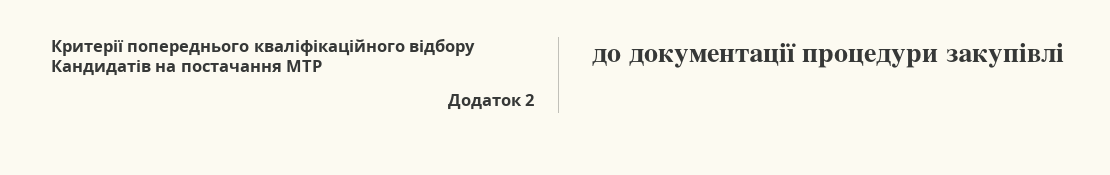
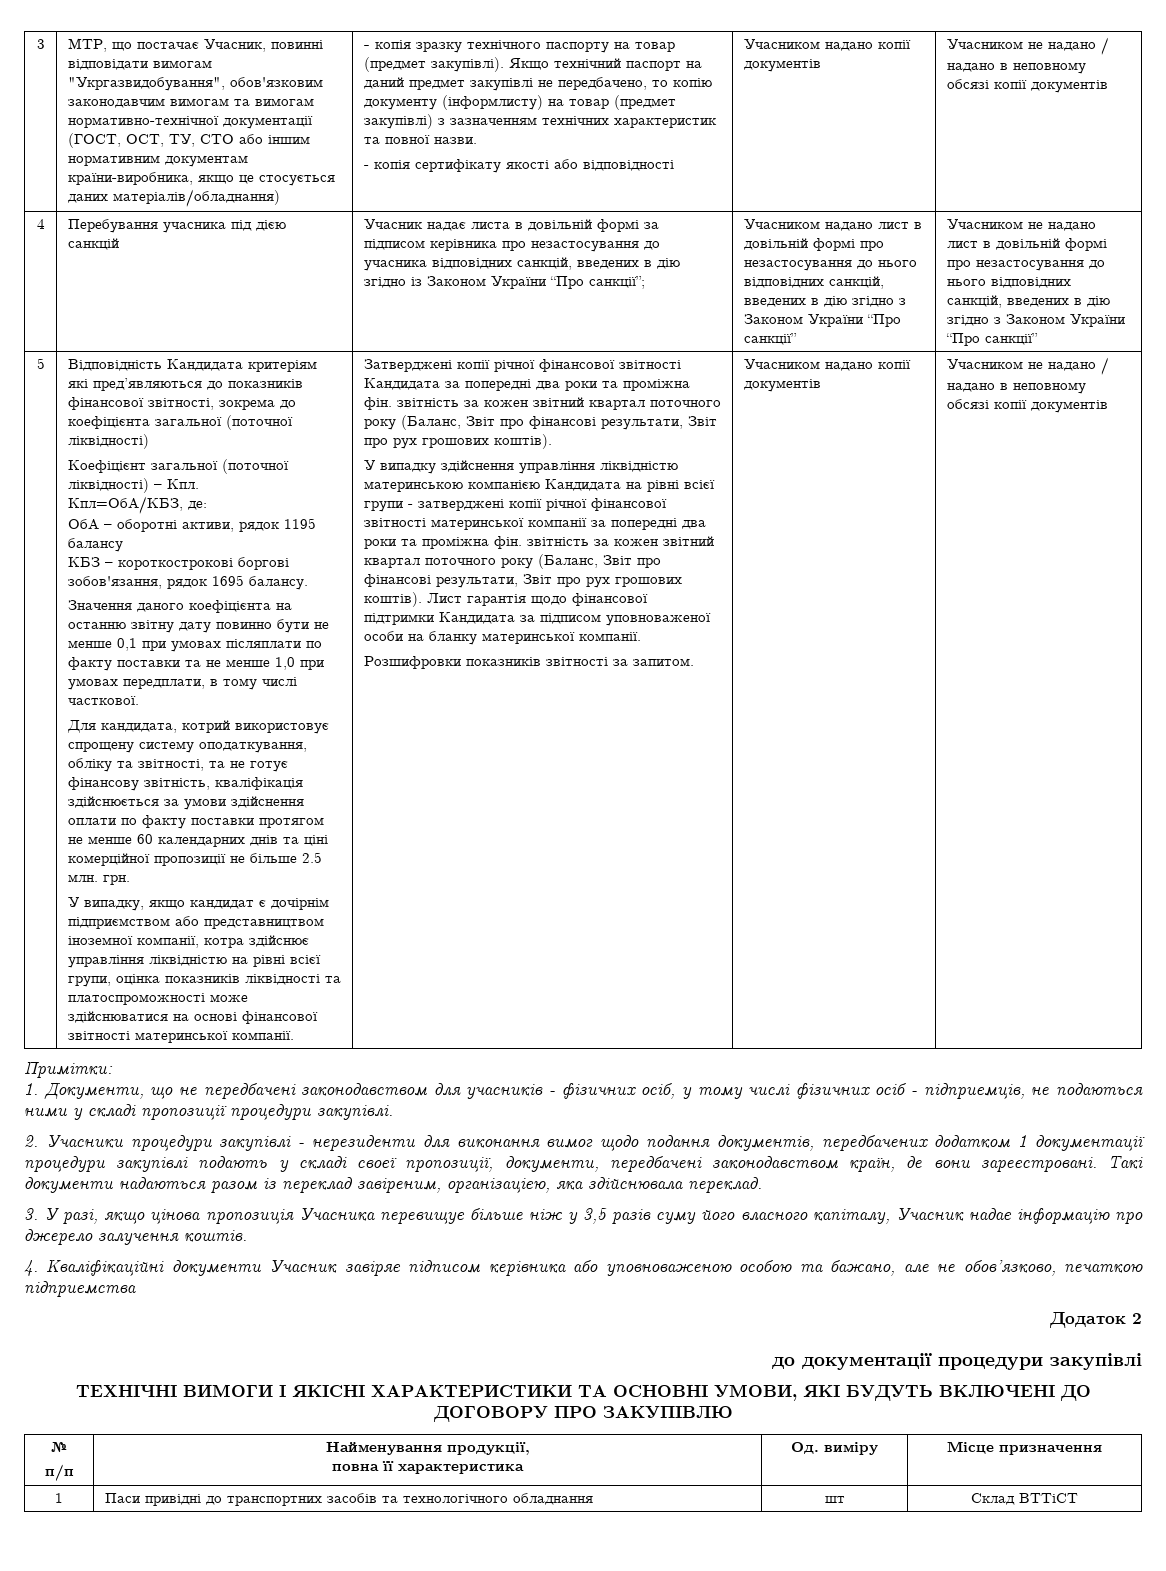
[51,38,476,56] [51,60,323,76] Критерії попереднього кваліфікаційного відбору Кандидатів на постачання МТР -> [36,39,45,49] [67,38,323,52] [67,59,212,70] [67,77,323,91] [67,98,314,108] [67,116,313,129] [67,133,310,148] [67,155,248,167] [67,172,335,186] [67,189,280,207] [363,40,675,53] [363,57,702,72] [363,77,712,91] [363,95,676,110] [363,114,717,129] [363,135,477,144] [363,159,674,173] [743,39,911,51] [743,59,821,72] [946,37,1109,55] [946,62,1086,74] [946,79,1108,93] [36,219,45,229] [67,219,286,233] [67,238,119,250] [363,219,659,232] [363,239,660,252] [363,257,680,271] [363,276,645,289] [743,219,922,231] [743,238,884,251] [743,260,917,271] [743,276,884,289] [743,296,906,307] [743,314,901,327] [743,333,797,345] [946,219,1096,231] [946,238,1107,251] [946,260,1105,271] [946,277,1071,288] [946,295,1110,308] [946,314,1125,327] [945,333,1038,346] [36,358,45,369] [67,359,317,372] [67,378,303,391] [67,397,296,410] [67,415,293,430] [67,434,149,449] [67,459,289,474] [67,478,199,493] [67,496,207,514] [67,518,316,532] [67,538,123,552] [67,557,289,570] [67,575,308,590] [67,600,292,613] [67,619,329,633] [67,638,322,652] [67,657,324,671] [67,677,297,690] [67,696,139,705] [66,720,329,734] [67,741,307,753] [67,758,288,772] [67,777,303,791] [67,796,304,810] [67,815,324,829] [67,834,328,847] [67,852,322,866] [67,874,130,885] [67,897,329,911] [67,916,324,929] [67,935,309,948] [67,955,321,968] [67,974,341,987] [67,993,248,1005] [67,1011,318,1024] [67,1031,294,1043] [363,359,681,372] [363,378,690,391] [363,397,721,410] [363,415,717,430] [363,434,552,449] [363,460,678,474] [363,479,715,492] [363,498,667,512] [363,518,706,530] [363,536,714,549] [363,554,661,569] [363,574,682,588] [363,592,648,607] [363,612,711,626] [363,631,641,645] [363,656,694,669] [743,359,911,371] [743,379,821,392] [946,357,1109,375] [946,382,1086,394] [946,399,1108,413] [24,1061,113,1079] [24,1083,1143,1100] [24,1104,393,1121] [24,1134,1145,1152] [24,1156,1143,1173] [24,1177,762,1194] [24,1207,1144,1225] [24,1229,247,1246] [24,1259,1144,1277] [24,1281,136,1298] 3 | МТР, що постачає Учасник, повинні відповідати вимогам "Укргазвидобування", обов'язковим законодавчим вимогам та вимогам нормативно-технічної документації (ГОСТ, ОСТ, ТУ, СТО або іншим нормативним документам країни-виробника, якщо це стосується даних матеріалів/обладнання) | - копія зразку технічного паспорту на товар (предмет закупівлі). Якщо технічний паспорт на даний предмет закупівлі не передбачено, то копію документу (інформлисту) на товар (предмет закупівлі) з зазначенням технічних характеристик та повної назви. // - копія сертифікату якості або відповідності | Учасником надано копії документів | Учасником не надано / надано в неповному обсязі копії документів // 4 | Перебування учасника під дією санкцій | Учасник надає листа в довільній формі за підписом керівника про незастосування до учасника відповідних санкцій, введених в дію згідно із Законом України “Про санкції”; | Учасником надано лист в довільній формі про незастосування до нього відповідних санкцій, введених в дію згідно з Законом України “Про санкції” | Учасником не надано лист в довільній формі про незастосування до нього відповідних санкцій, введених в дію згідно з Законом України “Про санкції” // 5 | Відповідність Кандидата критеріям які пред’являються до показників фінансової звітності, зокрема до коефіцієнта загальної (поточної ліквідності) // Коефіцієнт загальної (поточної ліквідності) – Кпл. // Кпл=ОбА/КБЗ, де: // ОбА – оборотні активи, рядок 1195 балансу // КБЗ – короткострокові боргові зобов'язання, рядок 1695 балансу. // Значення даного коефіцієнта на останню звітну дату повинно бути не менше 0,1 при умовах післяплати по факту поставки та не менше 1,0 при умовах передплати, в тому числі часткової. // Для кандидата, котрий використовує спрощену систему оподаткування, обліку та звітності, та не готує фінансову звітність, кваліфікація здійснюється за умови здійснення оплати по факту поставки протягом не менше 60 календарних днів та ціні комерційної пропозиції не більше 2.5 млн. грн. // У випадку, якщо кандидат є дочірнім підприємством або представництвом іноземної компанії, котра здійснює управління ліквідністю на рівні всієї групи, оцінка показників ліквідності та платоспроможності може здійснюватися на основі фінансової звітності материнської компанії. | Затверджені копії річної фінансової звітності Кандидата за попередні два роки та проміжна фін. звітність за кожен звітний квартал поточного року (Баланс, Звіт про фінансові результати, Звіт про рух грошових коштів). // У випадку здійснення управління ліквідністю материнською компанією Кандидата на рівні всієї групи - затверджені копії річної фінансової звітності материнської компанії за попередні два роки та проміжна фін. звітність за кожен звітний квартал поточного року (Баланс, Звіт про фінансові результати, Звіт про рух грошових коштів). Лист гарантія щодо фінансової підтримки Кандидата за підписом уповноваженої особи на бланку материнської компанії. // Розшифровки показників звітності за запитом. | Учасником надано копії документів | Учасником не надано / надано в неповному обсязі копії документів // Примітки: // 1. Документи, що не передбачені законодавством для учасників - фізичних осіб, у тому числі фізичних осіб - підприємців, не подаються ними у складі пропозиції процедури закупівлі. // 2. Учасники процедури закупівлі - нерезиденти для виконання вимог щодо подання документів, передбачених додатком 1 документації процедури закупівлі подають у складі своєї пропозиції, документи, передбачені законодавством країн, де вони зареєстровані. Такі документи надаються разом із переклад завіреним, організацією, яка здійснювала переклад. // 3. У разі, якщо цінова пропозиція Учасника перевищує більше ніж у 3,5 разів суму його власного капіталу, Учасник надає інформацію про джерело залучення коштів. // 4. Кваліфікаційні документи Учасник завіряє підписом керівника або уповноваженою особою та бажано, але не обов’язково, печаткою підприємства
(1064, 55) none -> [75,1384,1091,1401] [432,1405,733,1422] [50,1442,68,1453] [44,1464,74,1481] [325,1441,530,1455] [332,1461,524,1474] [791,1442,878,1455] [947,1441,1102,1455] [55,1493,63,1503] [104,1493,593,1506] [824,1496,845,1503] [971,1493,1078,1505] // ТЕХНІЧНІ ВИМОГИ І ЯКІСНІ ХАРАКТЕРИСТИКИ ТА ОСНОВНІ УМОВИ, ЯКІ БУДУТЬ ВКЛЮЧЕНІ ДО ДОГОВОРУ ПРО ЗАКУПІВЛЮ // № // п/п | Найменування продукції, // повна її характеристика | Од. виміру | Місце призначення // 1 | Паси привідні до транспортних засобів та технологічного обладнання | шт | Склад ВТТіСТ

